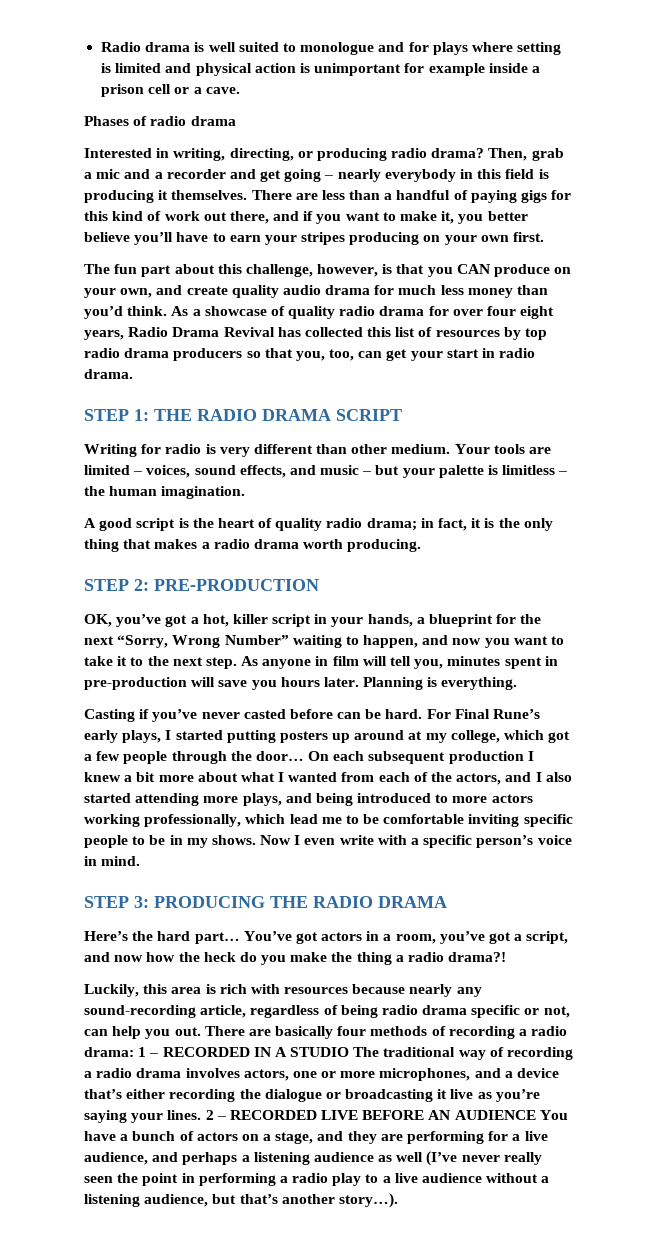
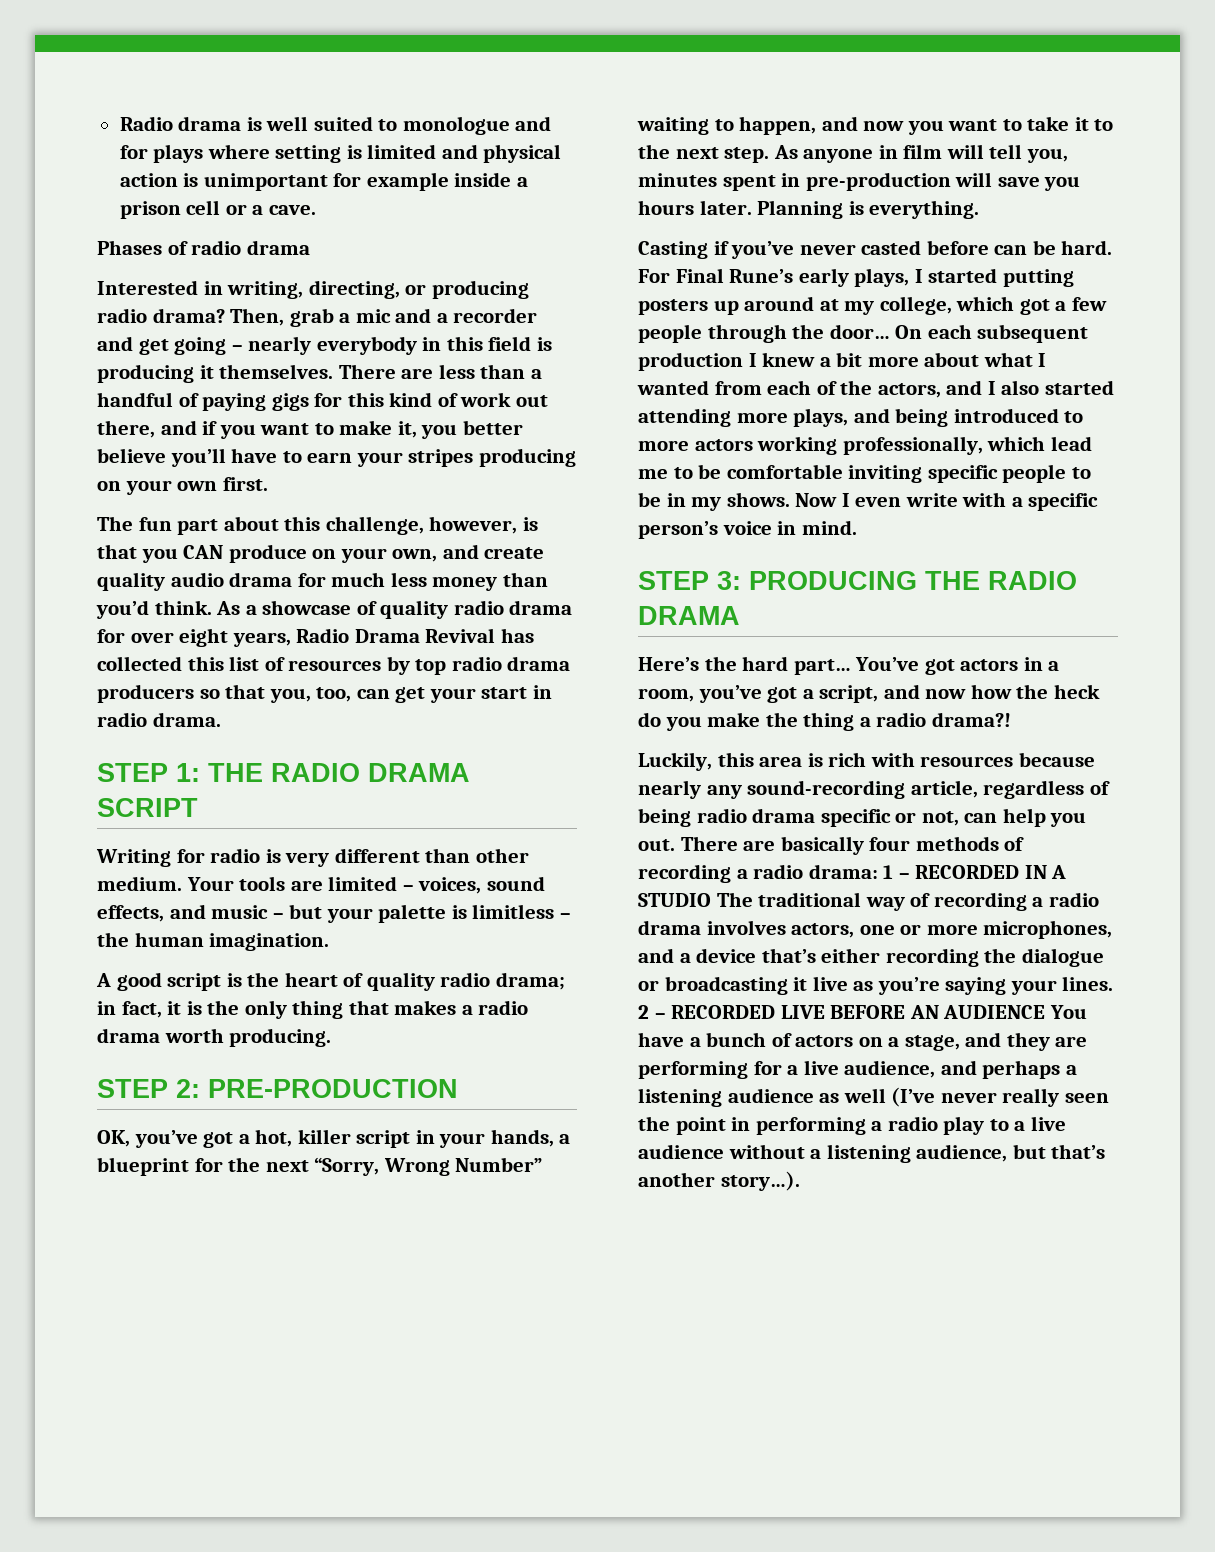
[487,306,517,316] four -> (174, 637) none

